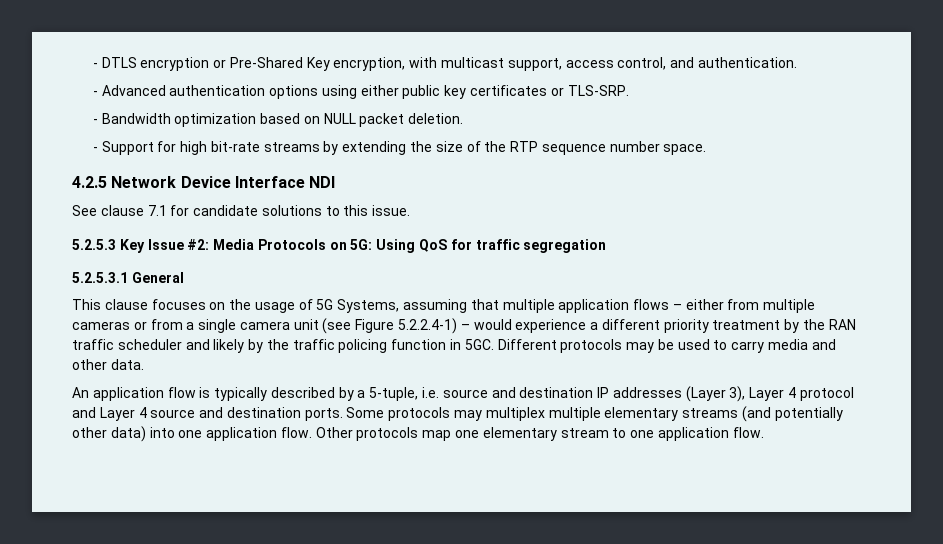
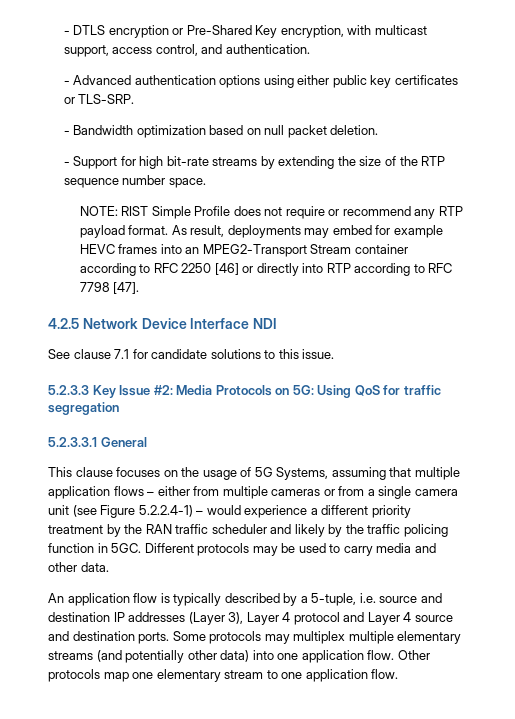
[323,113,356,124] NULL -> [264,125,285,135] null
(707, 149) none -> [79,206,463,219] [79,225,443,238] [79,244,408,257] [79,263,453,276] [79,282,140,294] // NOTE: RIST Simple Profile does not require or recommend any RTP payload format. As result, deployments may embed for example HEVC frames into an MPEG2-Transport Stream container according to RFC 2250 [46] or directly into RTP according to RFC 7798 [47].
[72,239,116,250] 5.2.5.3 -> [48,385,89,395] 5.2.3.3
[72,272,128,283] 5.2.5.3.1 -> [48,437,97,447] 5.2.3.3.1

